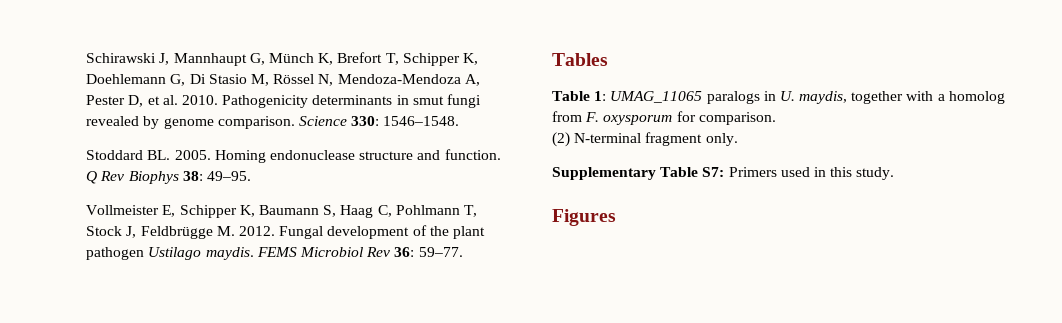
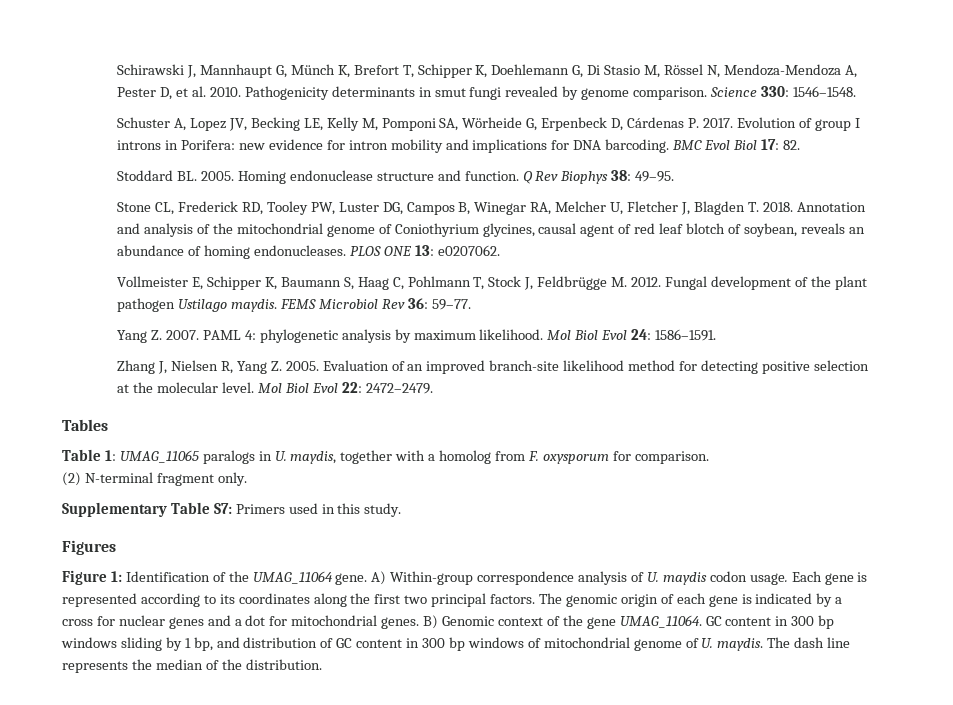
(460, 121) none -> [117,117,860,131] [117,139,800,153] // Schuster A, Lopez JV, Becking LE, Kelly M, Pomponi SA, Wörheide G, Erpenbeck D, Cárdenas P. 2017. Evolution of group I introns in Porifera: new evidence for intron mobility and implications for DNA barcoding. BMC Evol Biol 17: 82.
(251, 176) none -> [117,201,866,215] [117,223,865,237] [117,245,500,259] // Stone CL, Frederick RD, Tooley PW, Luster DG, Campos B, Winegar RA, Melcher U, Fletcher J, Blagden T. 2018. Annotation and analysis of the mitochondrial genome of Coniothyrium glycines, causal agent of red leaf blotch of soybean, reveals an abundance of homing endonucleases. PLOS ONE 13: e0207062.
(463, 252) none -> [117,329,717,343] [117,360,869,374] [117,382,433,394] // Yang Z. 2007. PAML 4: phylogenetic analysis by maximum likelihood. Mol Biol Evol 24: 1586–1591. // Zhang J, Nielsen R, Yang Z. 2005. Evaluation of an improved branch-site likelihood method for detecting positive selection at the molecular level. Mol Biol Evol 22: 2472–2479.
(616, 217) none -> [62,570,868,585] [62,593,843,607] [62,615,835,629] [61,637,851,651] [62,659,322,673] // Figure 1: Identification of the UMAG_11064 gene. A) Within-group correspondence analysis of U. maydis codon usage. Each gene is represented according to its coordinates along the first two principal factors. The genomic origin of each gene is indicated by a cross for nuclear genes and a dot for mitochondrial genes. B) Genomic context of the gene UMAG_11064. GC content in 300 bp windows sliding by 1 bp, and distribution of GC content in 300 bp windows of mitochondrial genome of U. maydis. The dash line represents the median of the distribution.

